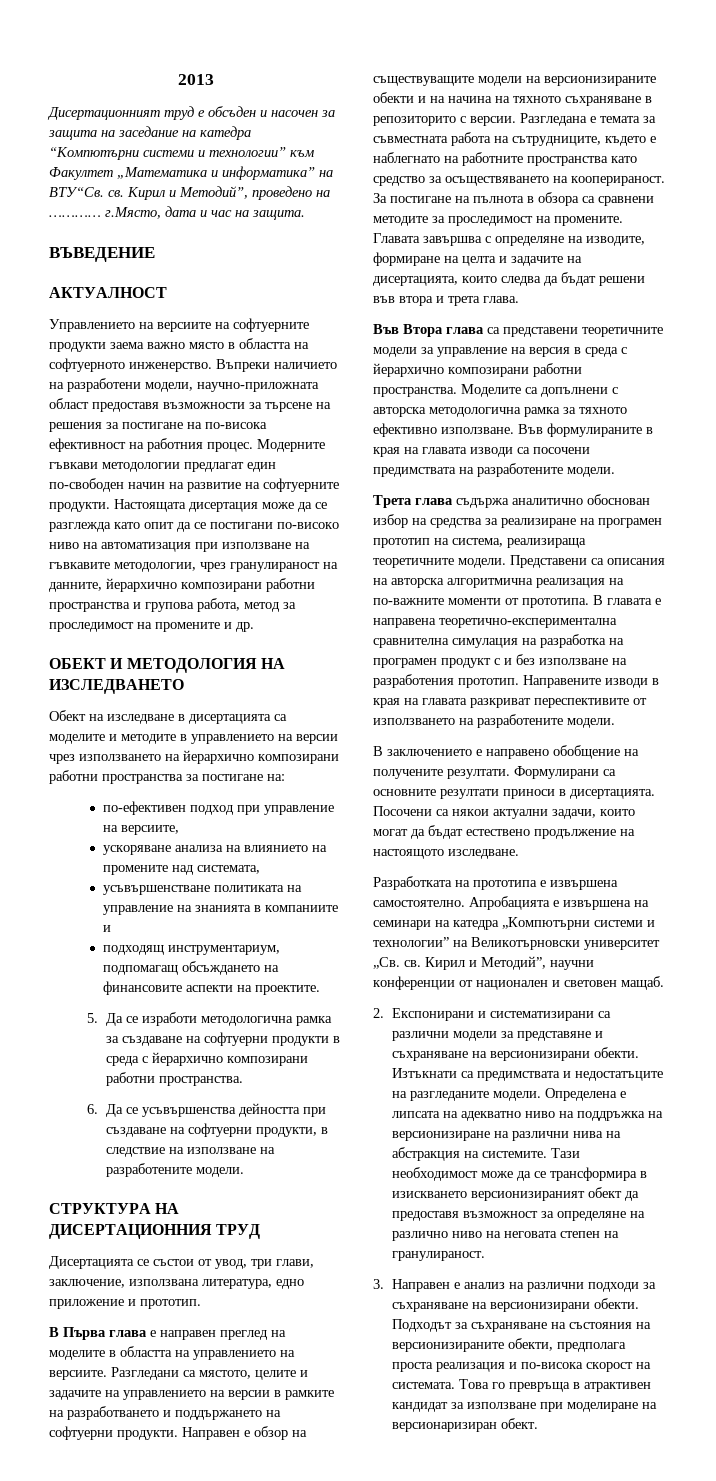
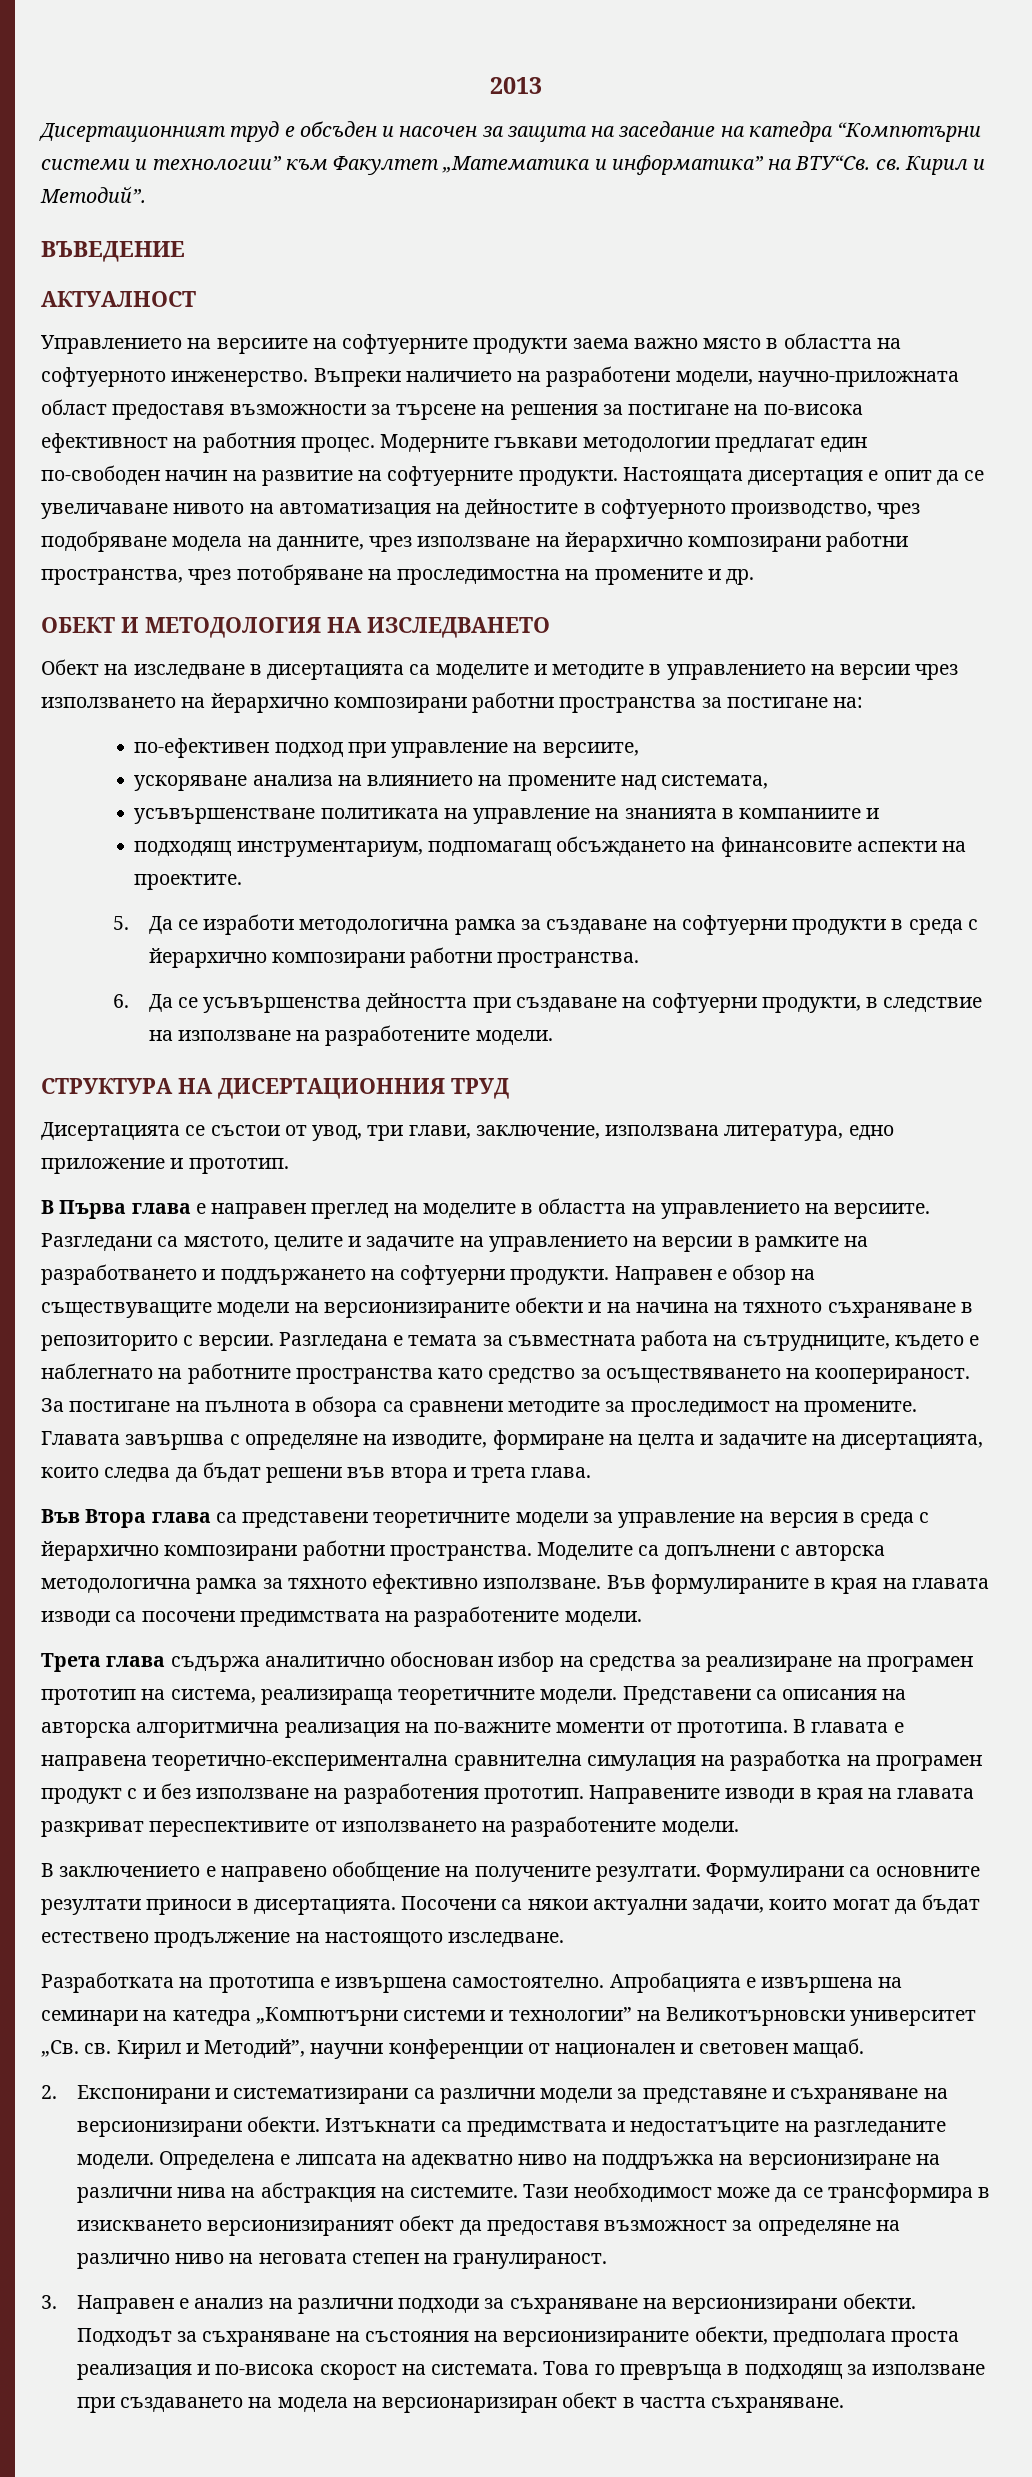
[179,186,330,200] [49,206,305,220] Методий”, проведено на ………… г.Място, дата и час на защита. -> [40,186,146,203] Методий”.
[262,502,327,512] [49,522,339,532] [49,542,310,552] [49,562,338,572] [49,578,315,592] [49,598,296,612] [49,622,134,632] може да се разглежда като опит да се постигани по-високо ниво на автоматизация при използване на гъвкавите методологии, чрез гранулираност на данните, йерархично композирани работни пространства и групова работа, метод за проследимост -> [868,470,985,485] [41,499,921,519] [41,531,909,552] [41,564,561,585] е опит да се увеличаване нивото на автоматизация на дейностите в софтуерното производство, чрез подобряване модела на данните, чрез използване на йерархично композирани работни пространства, чрез потобряване на проследимостна
[584,1382,652,1392] [392,1402,449,1412] атрактивен кандидат -> [744,2364,842,2379] подходящ
[567,1402,658,1412] [392,1418,539,1432] моделиране на версионаризиран обект. -> [120,2392,845,2413] създаването на модела на версионаризиран обект в частта съхраняване.

